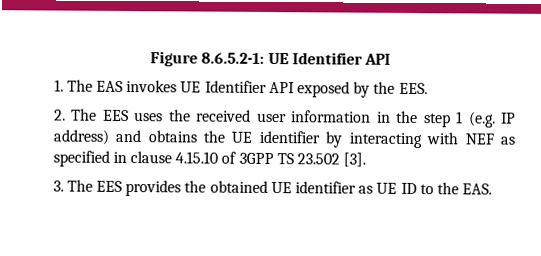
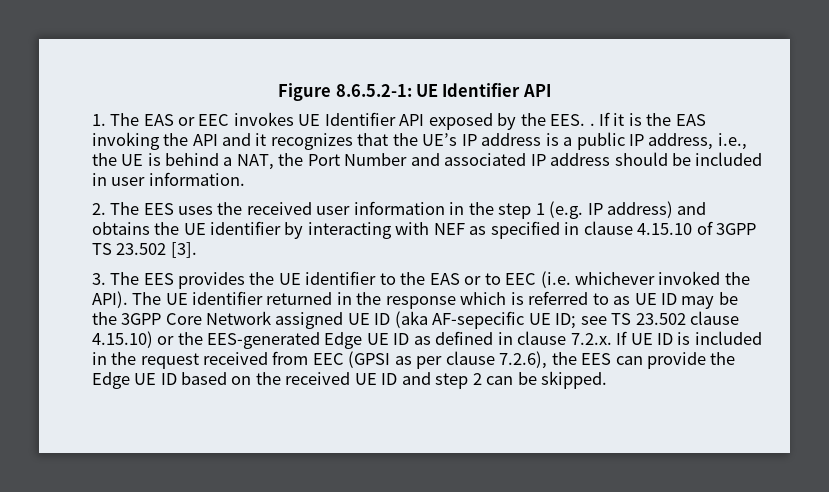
(124, 86) none -> [177,114,230,126] or EEC
(428, 88) none -> [589,112,706,126] [91,132,747,150] [91,152,763,170] [91,172,245,186] . If it is the EAS invoking the API and it recognizes that the UE’s IP address is a public IP address, i.e., the UE is behind a NAT, the Port Number and associated IP address should be included in user information.
[209,180,493,195] obtained UE identifier as UE ID to the EAS. -> [278,271,750,288] [91,291,738,309] [91,311,739,329] [91,331,762,349] [91,351,736,369] [91,371,607,389] UE identifier to the EAS or to EEC (i.e. whichever invoked the API). The UE identifier returned in the response which is referred to as UE ID may be the 3GPP Core Network assigned UE ID (aka AF-sepecific UE ID; see TS 23.502 clause 4.15.10) or the EES-generated Edge UE ID as defined in clause 7.2.x. If UE ID is included in the request received from EEC (GPSI as per clause 7.2.6), the EES can provide the Edge UE ID based on the received UE ID and step 2 can be skipped.

